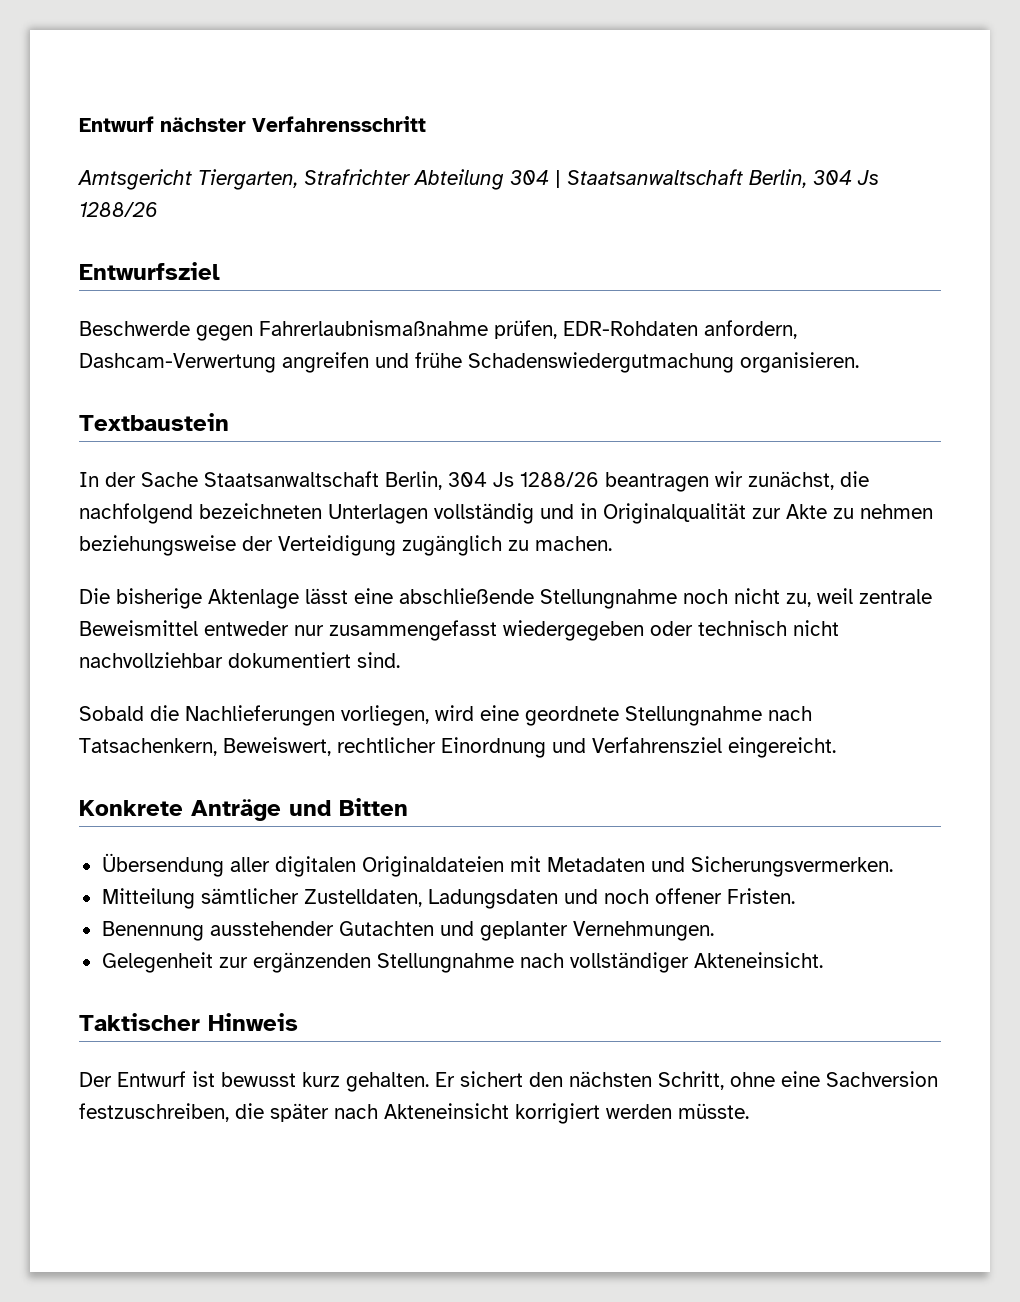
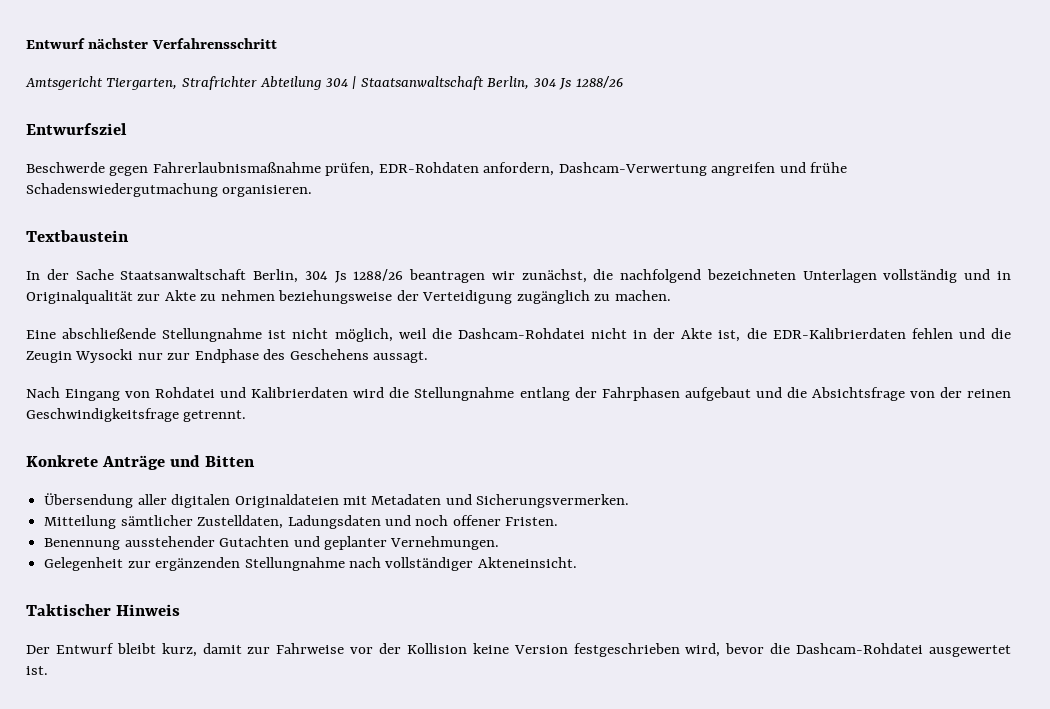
[79,588,932,609] [79,620,839,641] [79,652,400,668] [79,705,812,726] [79,737,836,758] Die bisherige Aktenlage lässt eine abschließende Stellungnahme noch nicht zu, weil zentrale Beweismittel entweder nur zusammengefasst wiedergegeben oder technisch nicht nachvollziehbar dokumentiert sind. // Sobald die Nachlieferungen vorliegen, wird eine geordnete Stellungnahme nach Tatsachenkern, Beweiswert, rechtlicher Einordnung und Verfahrensziel eingereicht. -> [26,328,1011,342] [26,349,429,363] [26,387,1011,401] [26,408,247,422] Eine abschließende Stellungnahme ist nicht möglich, weil die Dashcam-Rohdatei nicht in der Akte ist, die EDR-Kalibrierdaten fehlen und die Zeugin Wysocki nur zur Endphase des Geschehens aussagt. // Nach Eingang von Rohdatei und Kalibrierdaten wird die Stellungnahme entlang der Fahrphasen aufgebaut und die Absichtsfrage von der reinen Geschwindigkeitsfrage getrennt.
[192,1071,938,1092] [79,1103,749,1124] ist bewusst kurz gehalten. Er sichert den nächsten Schritt, ohne eine Sachversion festzuschreiben, die später nach Akteneinsicht korrigiert werden müsste. -> [116,643,1011,657] [26,666,48,675] bleibt kurz, damit zur Fahrweise vor der Kollision keine Version festgeschrieben wird, bevor die Dashcam-Rohdatei ausgewertet ist.

